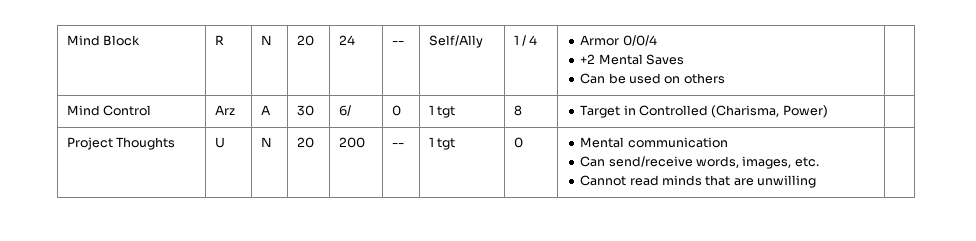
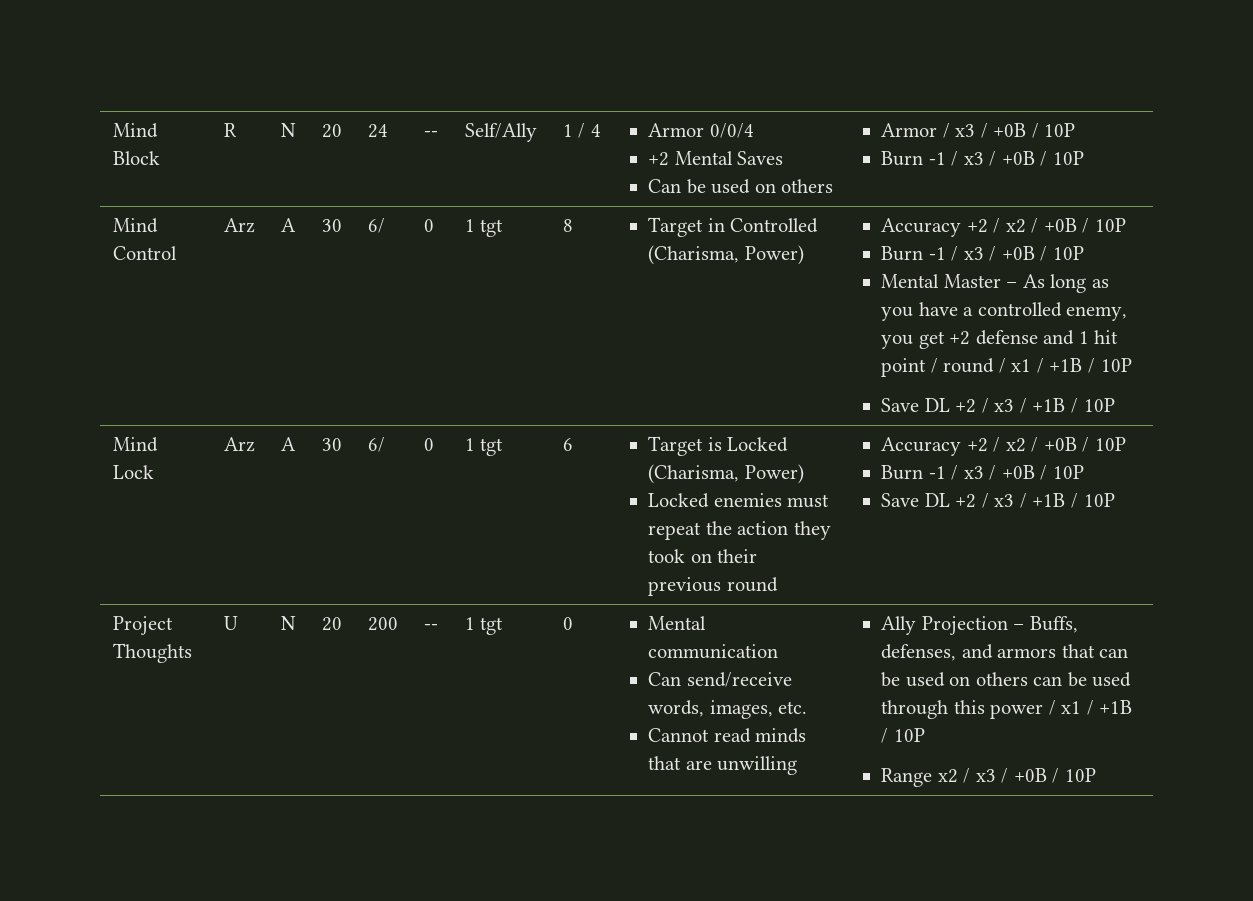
(725, 78) none -> [881,123,1076,138] [881,151,1084,166] Armor / x3 / +0B / 10P // Burn -1 / x3 / +0B / 10P
(828, 111) none -> [881,218,1126,237] [881,246,1084,261] [881,274,1109,293] [881,302,1128,321] [881,330,1119,349] [881,358,1132,377] [881,398,1115,413] [112,437,158,452] [112,465,154,479] [223,437,255,452] [280,437,296,451] [321,438,342,451] [367,437,385,452] [423,438,434,451] [464,438,504,456] [562,438,573,451] [648,436,789,456] [648,464,804,484] [648,493,830,508] [648,521,831,540] [648,549,758,563] [648,577,778,596] [881,437,1126,456] [881,465,1084,480] [881,493,1115,508] Accuracy +2 / x2 / +0B / 10P // Burn -1 / x3 / +0B / 10P // Mental Master – As long as you have a controlled enemy, you get +2 defense and 1 hit point / round / x1 / +1B / 10P // Save DL +2 / x3 / +1B / 10P // Mind Lock | Arz | A | 30 | 6/ | 0 | 1 tgt | 6 | Target is Locked (Charisma, Power) // Locked enemies must repeat the action they took on their previous round | Accuracy +2 / x2 / +0B / 10P // Burn -1 / x3 / +0B / 10P // Save DL +2 / x3 / +1B / 10P
(817, 181) none -> [881,616,1078,635] [881,644,1129,661] [881,672,1132,687] [881,700,1133,719] [881,728,925,743] [881,768,1096,787] Ally Projection – Buffs, defenses, and armors that can be used on others can be used through this power / x1 / +1B / 10P // Range x2 / x3 / +0B / 10P

